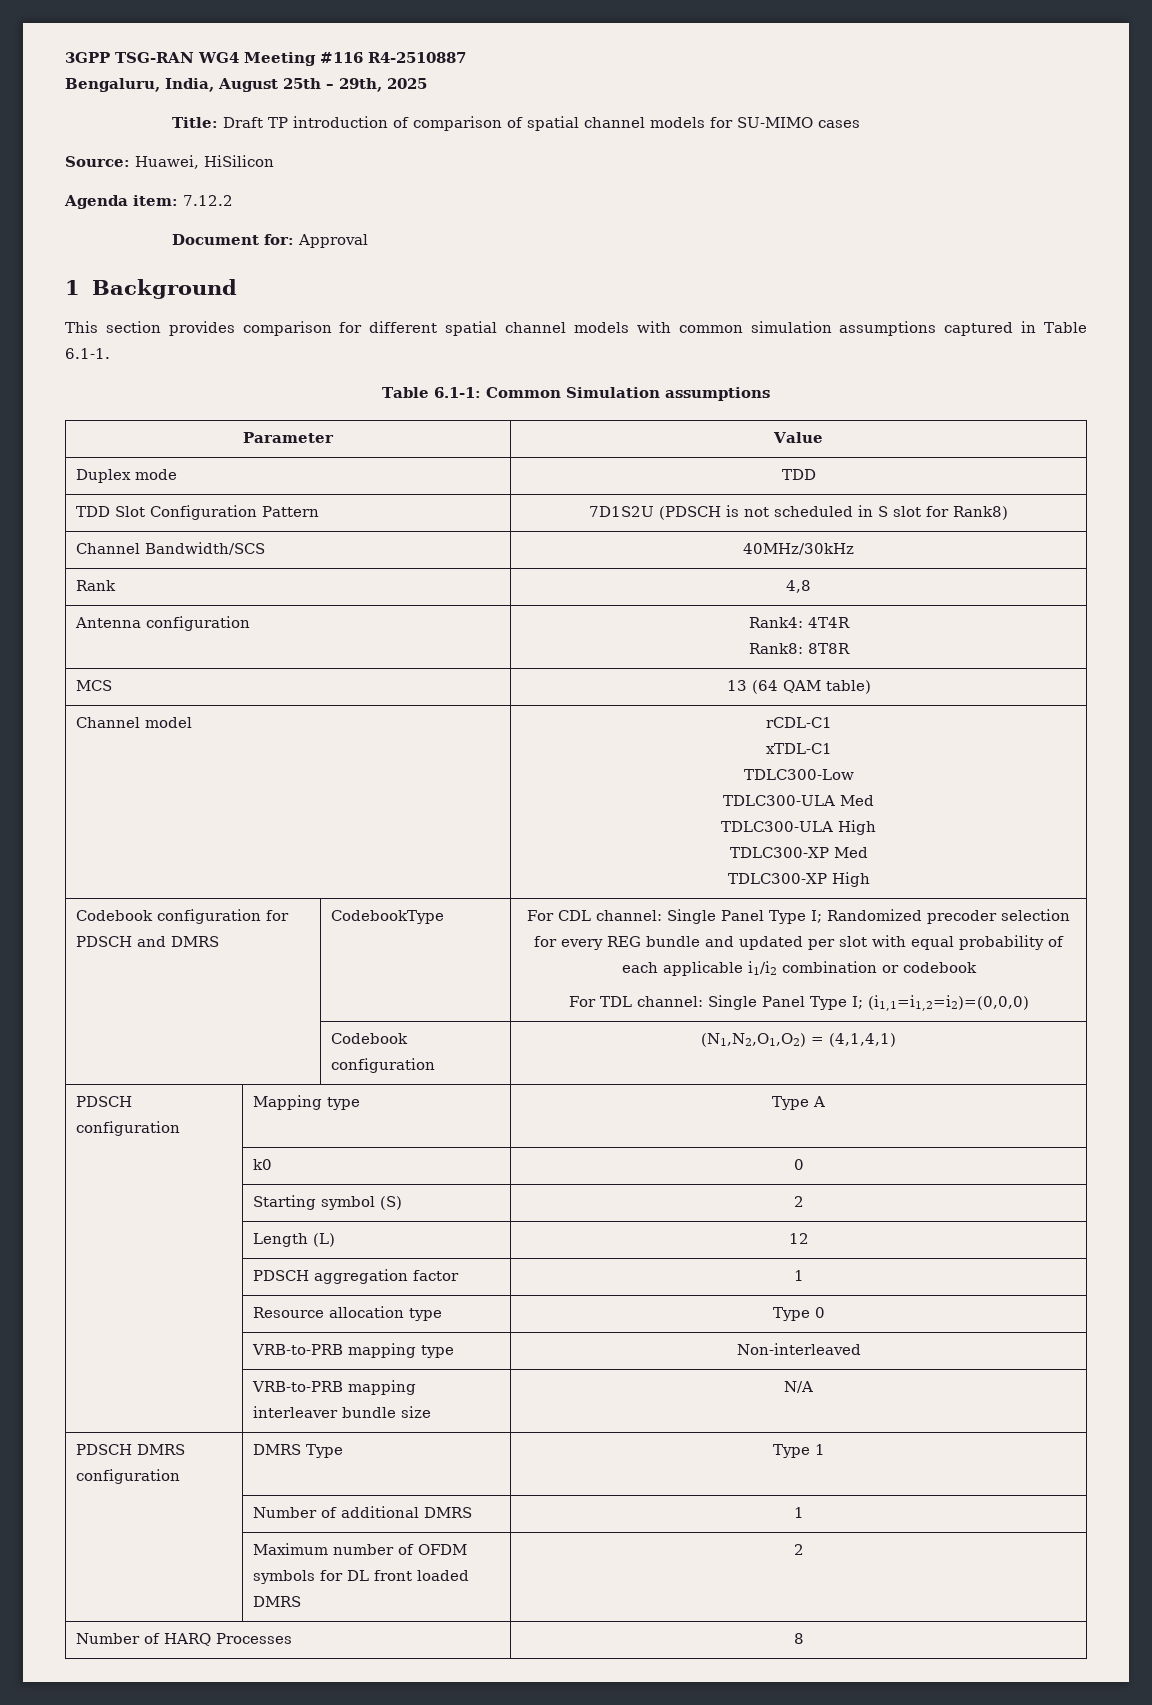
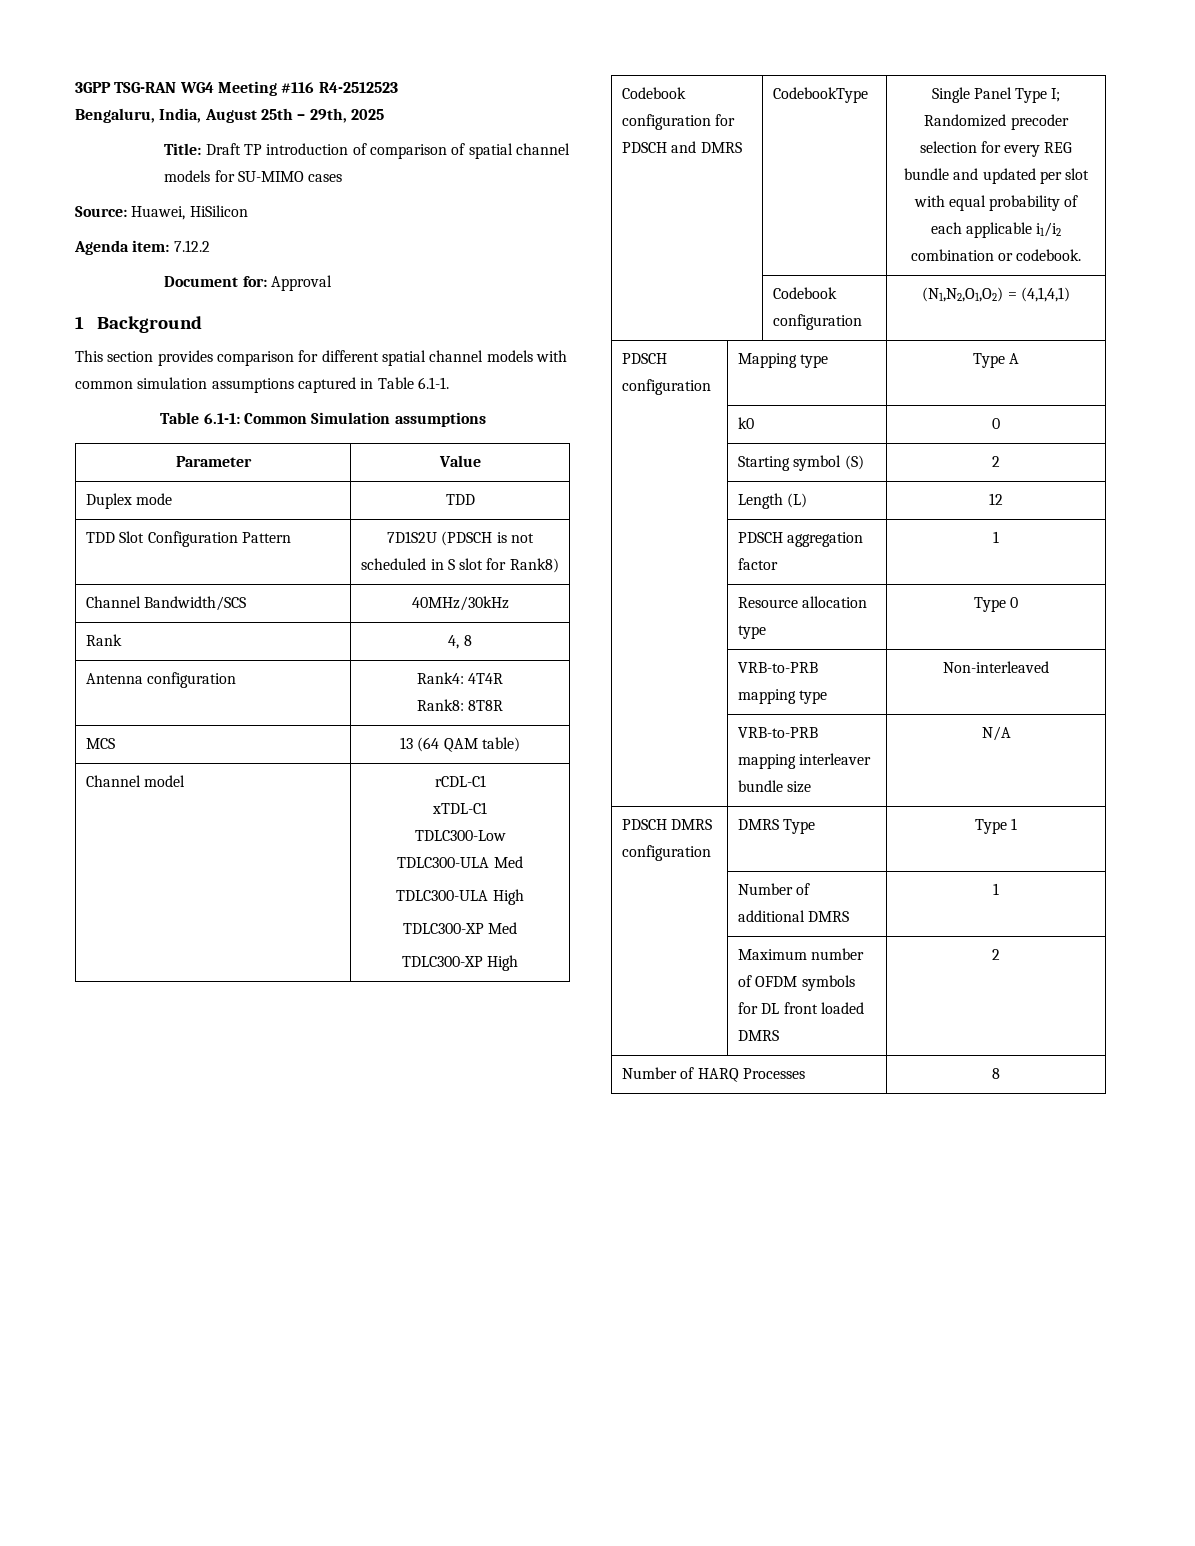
[368,52,466,63] R4-2510887 -> [318,82,398,93] R4-2512523
[786,580,811,593] 4,8 -> [448,635,472,649] 4, 8
[527,910,662,921] For CDL channel: -> (869, 95) none
[902,962,977,973] [568,995,1029,1011] codebook // For TDL channel: Single Panel Type I; (i1,1=i1,2=i2)=(0,0,0) -> [1016,249,1082,261] codebook.

